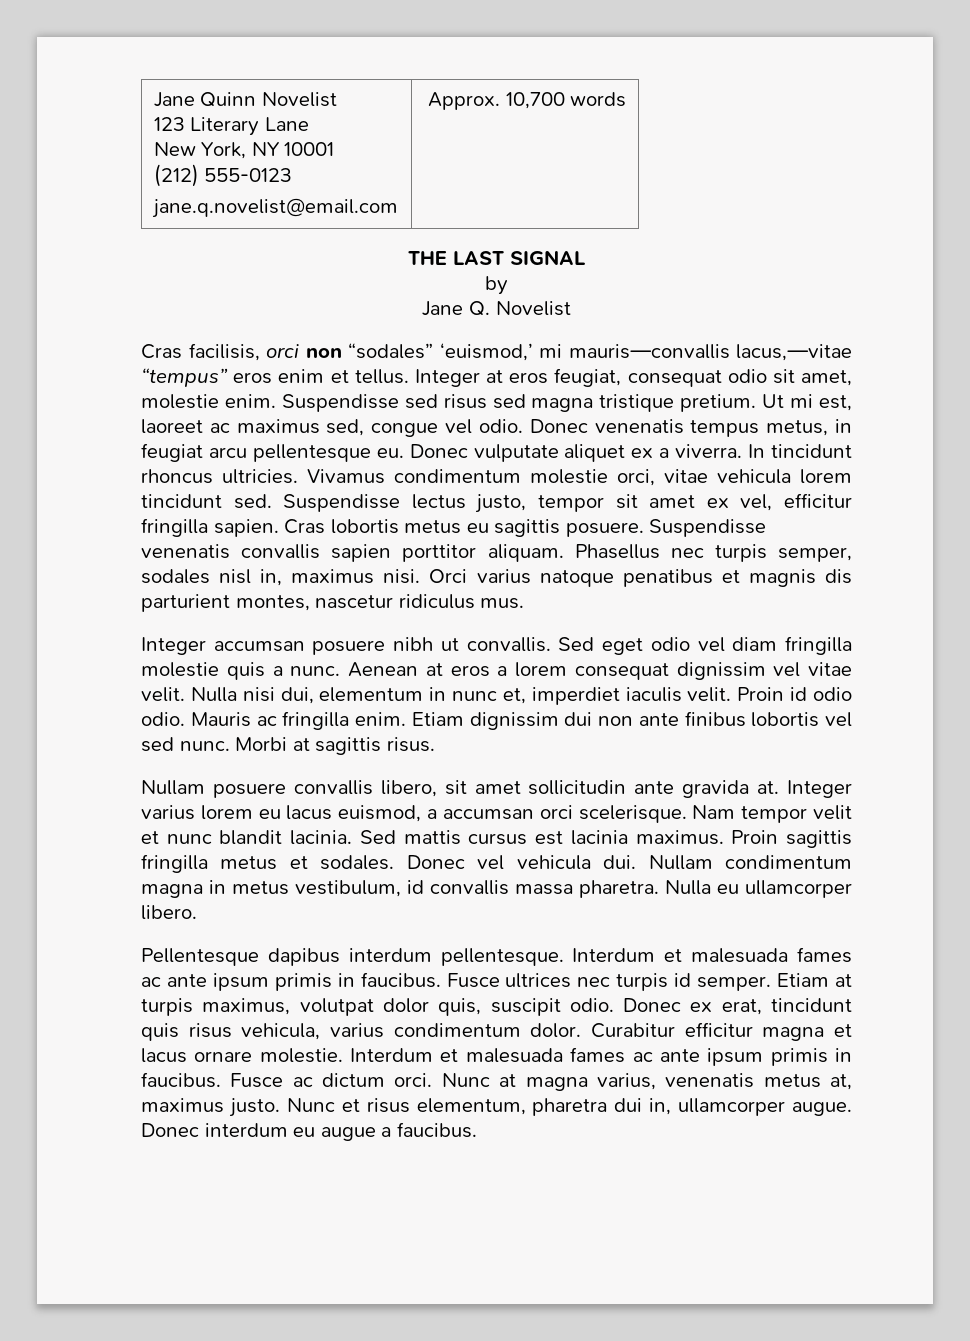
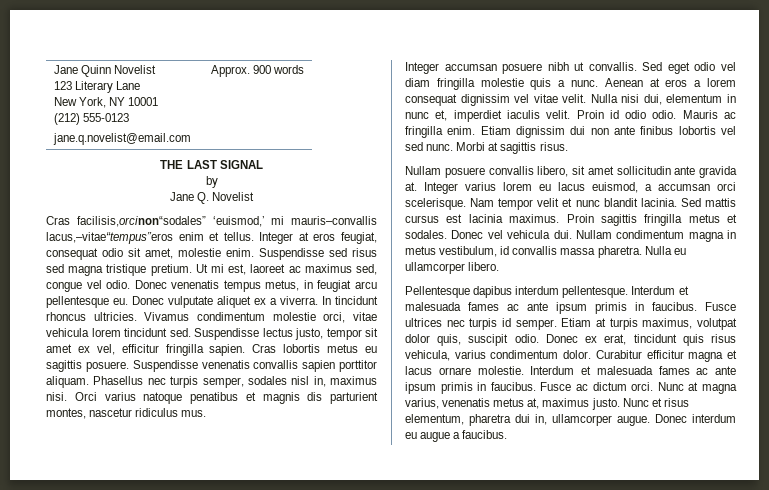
[505,92,565,109] 10,700 -> [252,65,271,74] 900
[188,343,852,361] [141,368,273,387] facilisis, orci non “sodales” ‘euismod,’ mi mauris—convallis lacus,—vitae “tempus” eros -> [76,216,377,227] [46,232,173,244] facilisis,orcinon“sodales” ‘euismod,’ mi mauris–convallis lacus,–vitae“tempus”eros

